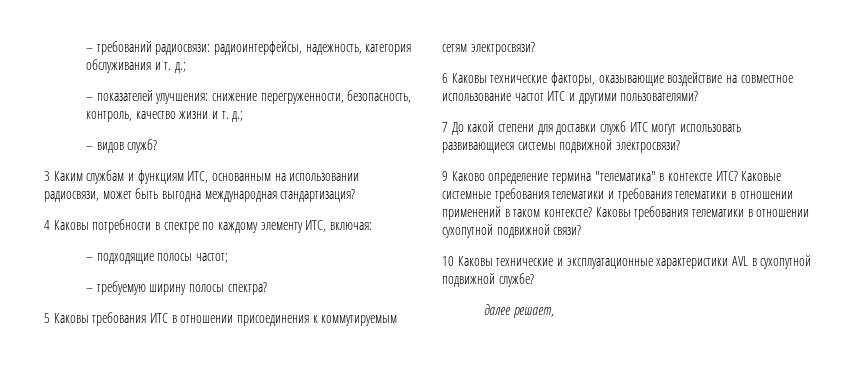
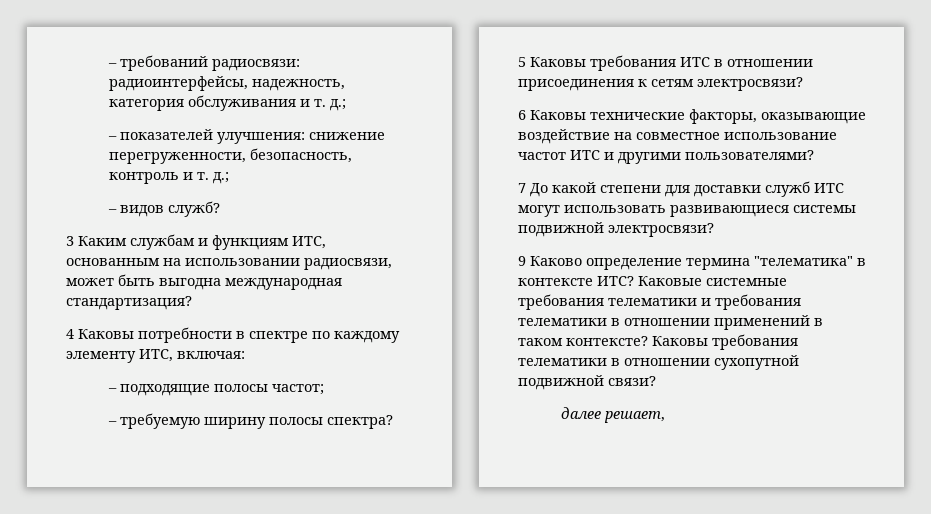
[86,111,209,122] контроль, качество жизни -> [109,172,180,184] контроль
[321,315,398,326] коммутируемым -> (647, 83) none
[442,255,812,269] [442,273,534,287] // 10 Каковы технические и эксплуатационные характеристики AVL в сухопутной подвижной службе? -> (656, 381) none

